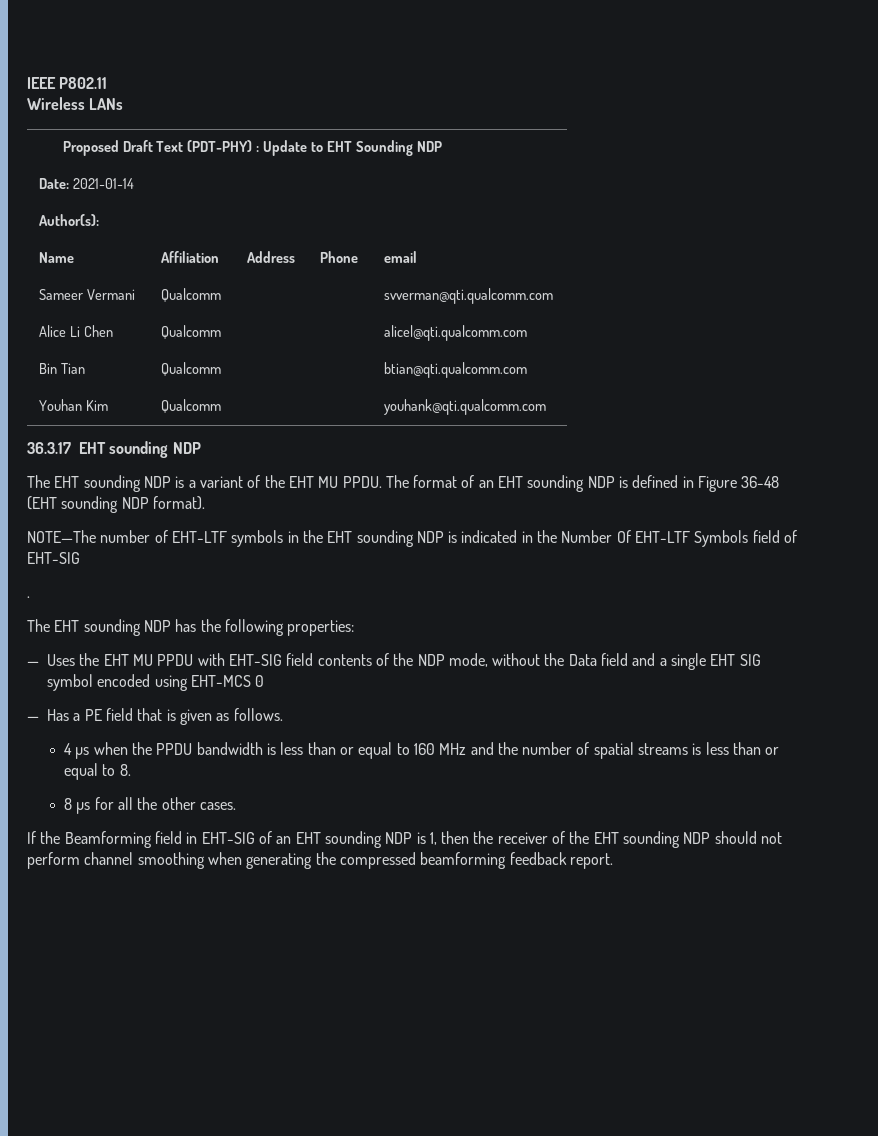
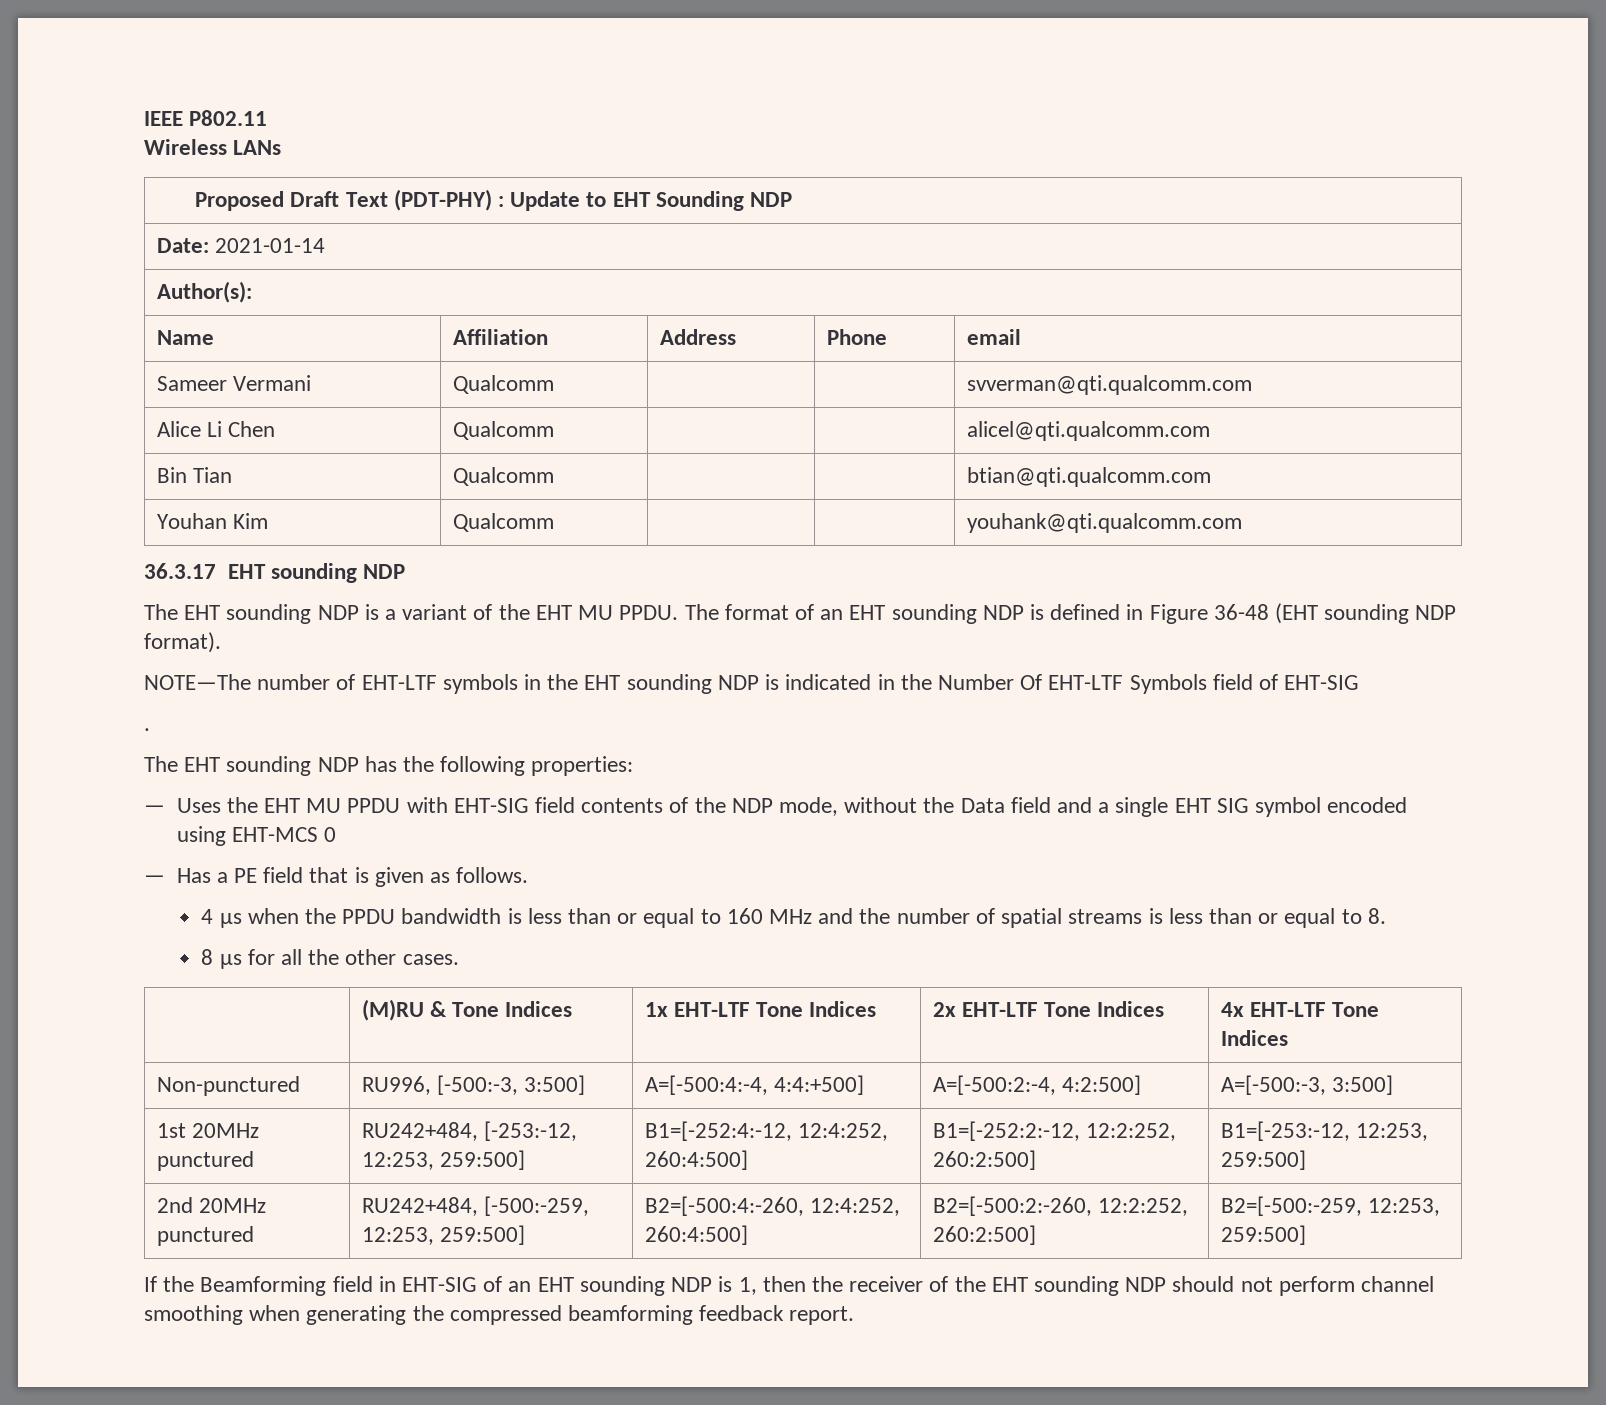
(236, 806) none -> [361,999,573,1021] [644,1001,877,1017] [932,1001,1165,1017] [1220,1002,1380,1017] [1220,1030,1288,1046] [156,1076,300,1096] [361,1075,586,1095] [644,1075,864,1095] [932,1075,1141,1095] [1220,1075,1393,1095] [156,1123,259,1138] [156,1151,254,1171] [361,1121,577,1141] [361,1150,525,1170] [644,1121,888,1141] [644,1150,748,1170] [932,1121,1176,1141] [932,1150,1036,1170] [1220,1121,1428,1141] [1220,1150,1306,1170] [156,1197,266,1213] [156,1226,254,1246] [361,1196,589,1216] [361,1225,525,1245] [644,1196,900,1216] [644,1225,748,1245] [932,1196,1188,1216] [932,1225,1036,1245] [1220,1196,1440,1216] [1220,1225,1306,1245] // | (M)RU & Tone Indices | 1x EHT-LTF Tone Indices | 2x EHT-LTF Tone Indices | 4x EHT-LTF Tone Indices // Non-punctured | RU996, [-500:-3, 3:500] | A=[-500:4:-4, 4:4:+500] | A=[-500:2:-4, 4:2:500] | A=[-500:-3, 3:500] // 1st 20MHz punctured | RU242+484, [-253:-12, 12:253, 259:500] | B1=[-252:4:-12, 12:4:252, 260:4:500] | B1=[-252:2:-12, 12:2:252, 260:2:500] | B1=[-253:-12, 12:253, 259:500] // 2nd 20MHz punctured | RU242+484, [-500:-259, 12:253, 259:500] | B2=[-500:4:-260, 12:4:252, 260:4:500] | B2=[-500:2:-260, 12:2:252, 260:2:500] | B2=[-500:-259, 12:253, 259:500]

